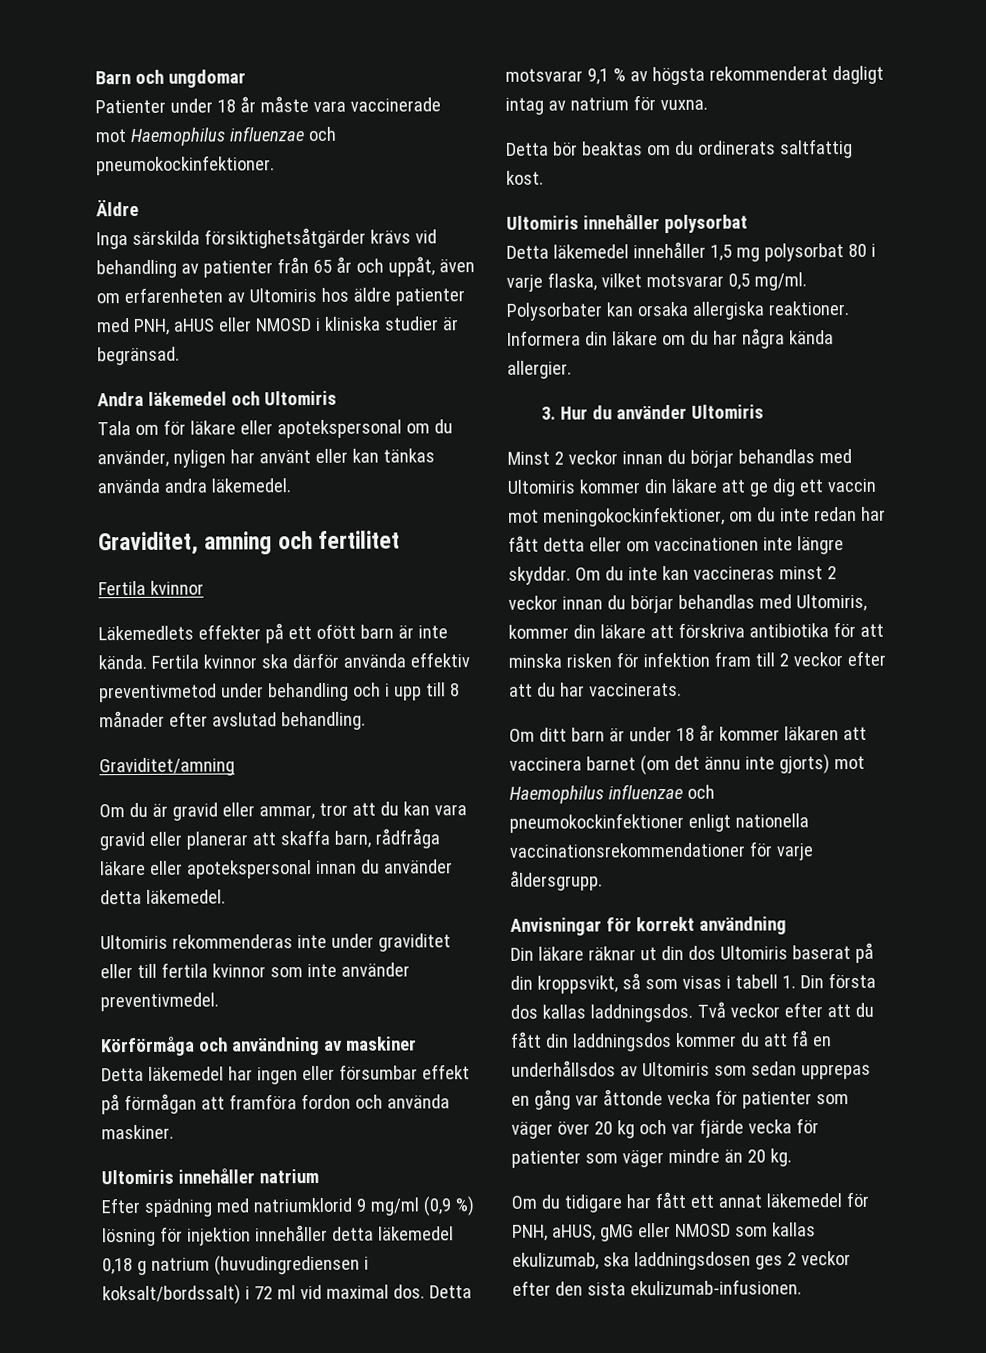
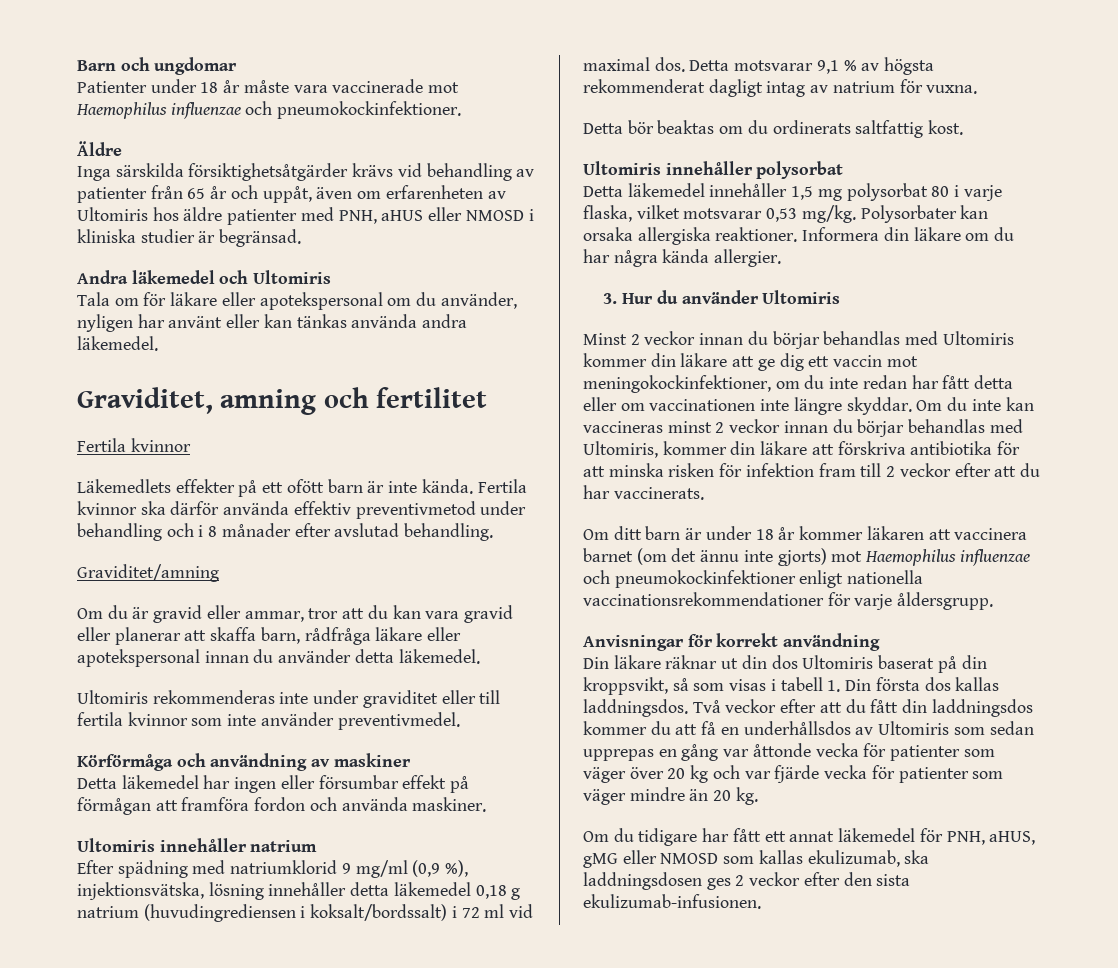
[393,682,446,701] upp till -> (204, 531) none
[454,1196,475,1217] [102,1226,251,1247] %) lösning för injektion -> [445,860,469,877] [77,882,264,900] %), injektionsvätska, lösning
[727,272,807,291] 0,5 mg/ml. -> [766,205,856,223] 0,53 mg/kg.

